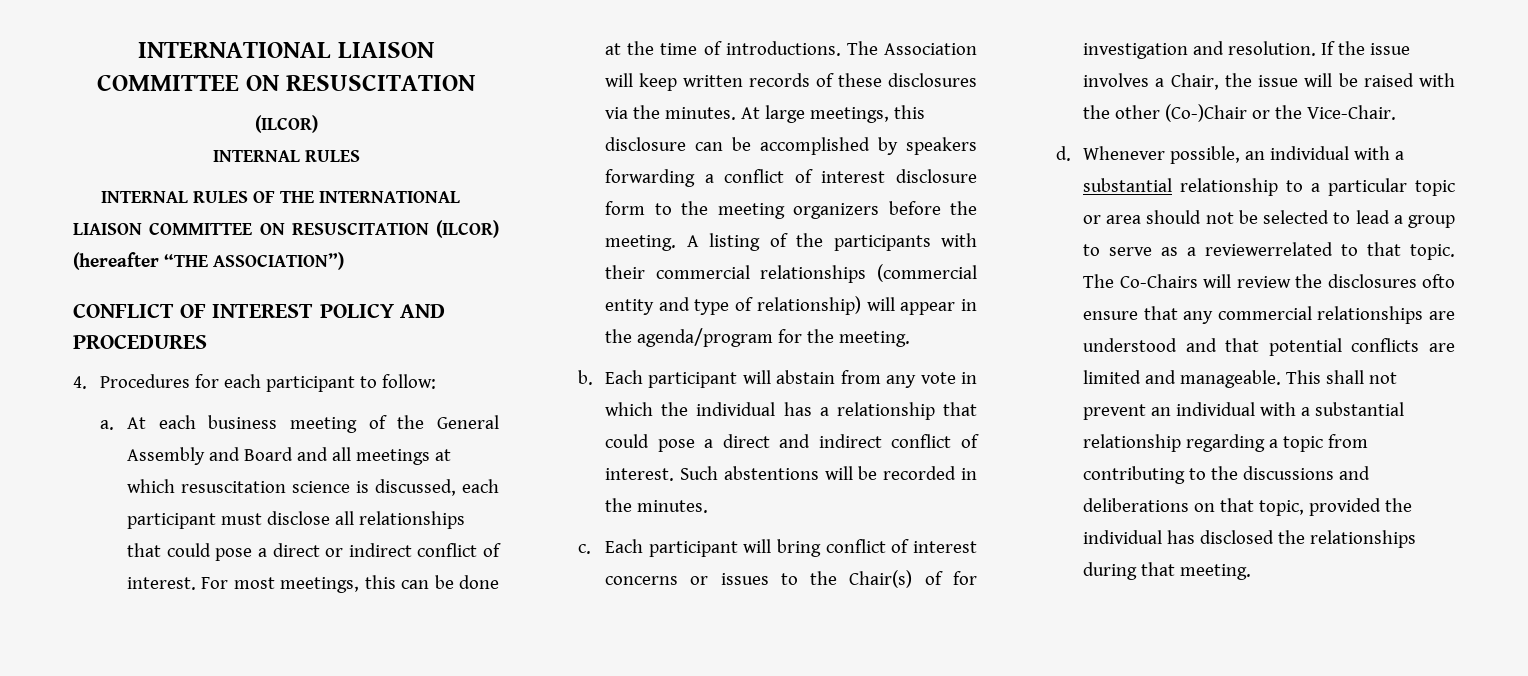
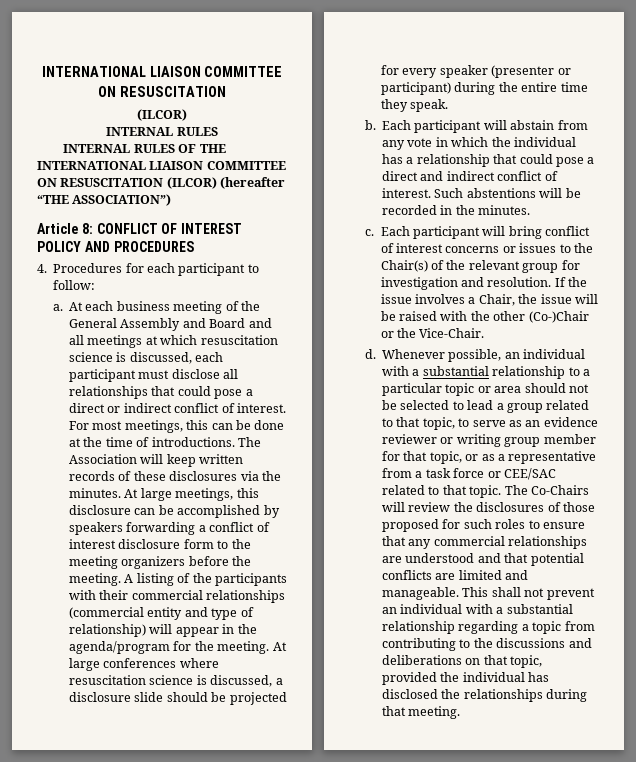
(344, 261) none -> [37,223,93,234] Article 8:
(910, 339) none -> [272,642,287,651] [69,658,219,671] [69,675,283,687] [69,692,287,705] [381,65,571,78] [381,82,588,95] [381,99,449,112] At large conferences where resuscitation science is discussed, a disclosure slide should be projected for every speaker (presenter or participant) during the entire time they speak.
(943, 578) none -> [446,260,559,273] the relevant group
[1083,242,1334,256] to serve as a reviewerrelated -> [546,400,590,410] [382,417,598,430] [382,434,596,447] [382,451,597,464] [382,468,556,480] [382,485,426,495] related to that topic, to serve as an evidence reviewer or writing group member for that topic, or as a representative from a task force or CEE/SAC related
[1422,274,1455,288] ofto -> [547,502,595,512] [382,519,540,532] of those proposed for such roles to

